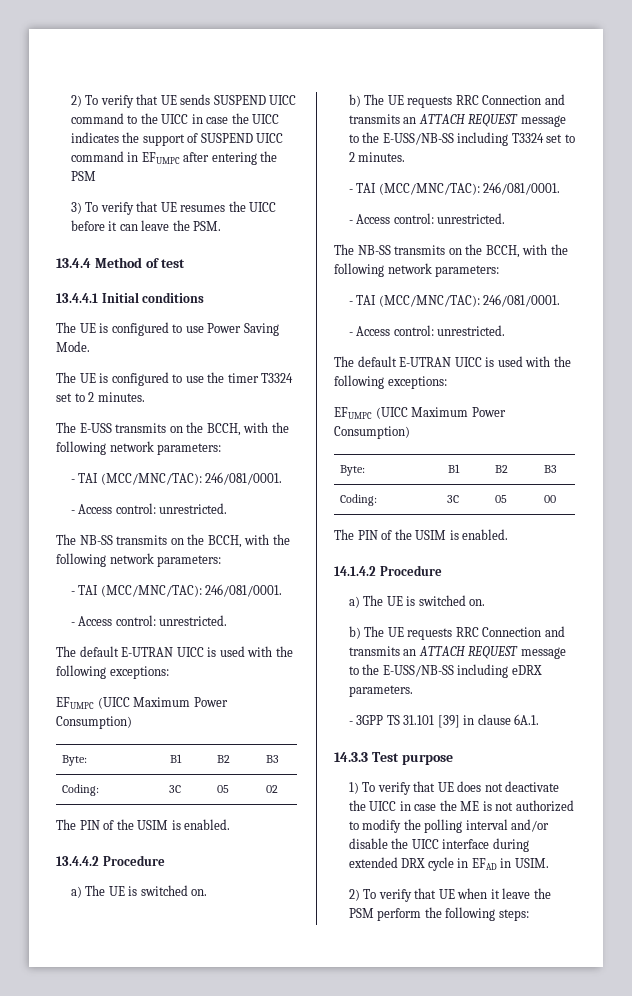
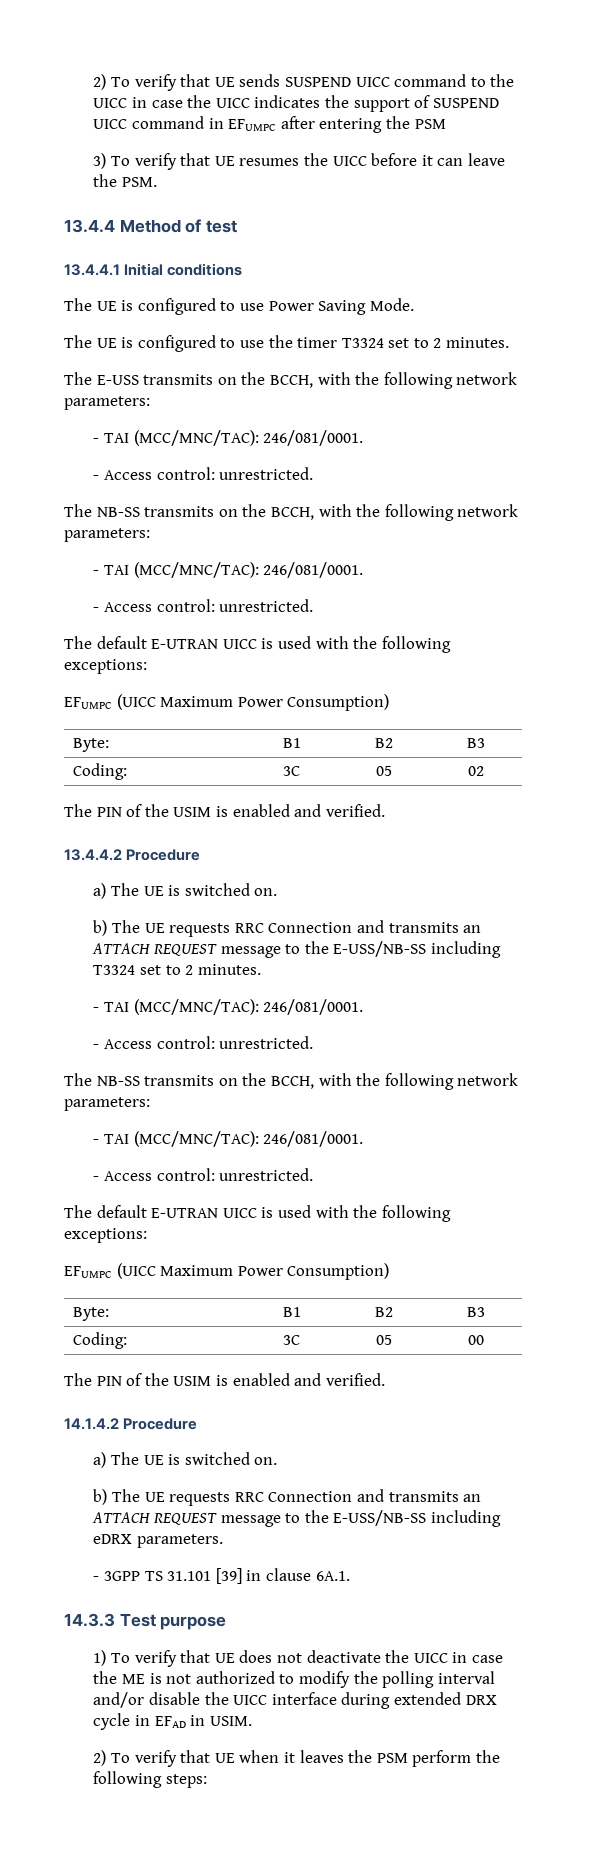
[184,819,231,830] enabled. -> [232,804,385,817] enabled and verified.
[462,529,509,540] enabled. -> [232,1373,385,1386] enabled and verified.
[502,888,531,899] leave -> [299,1750,344,1763] leaves

